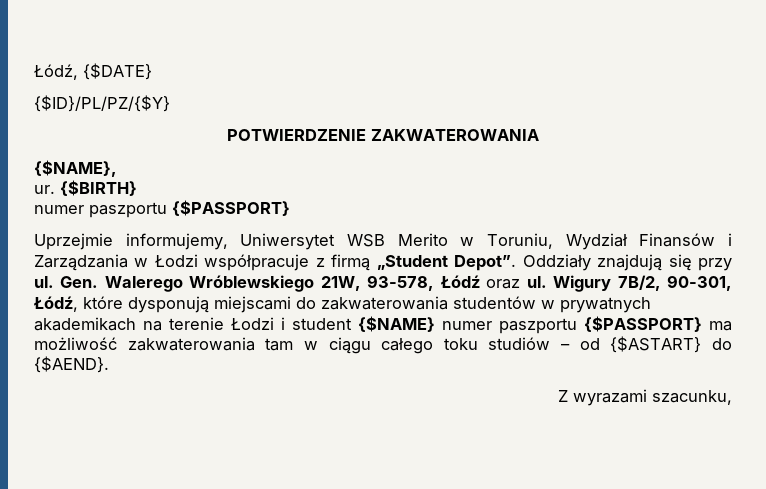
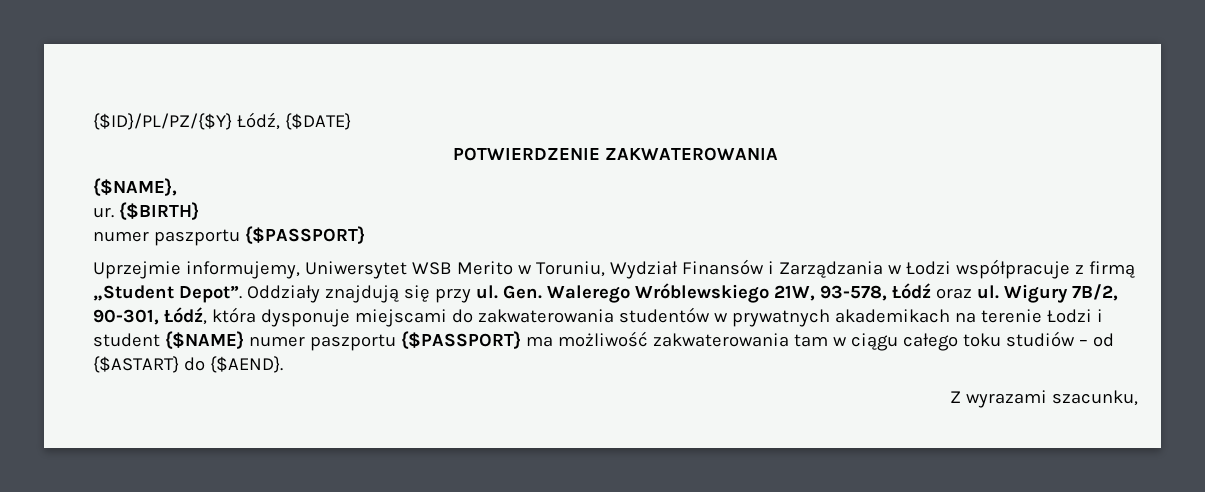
(34, 72) none -> [93,113,232,130] {$ID}/PL/PZ/{$Y}
[34,95,170,112] // {$ID}/PL/PZ/{$Y} -> (351, 121) none
[83,296,209,313] które dysponują -> [211,307,350,327] która dysponuje

